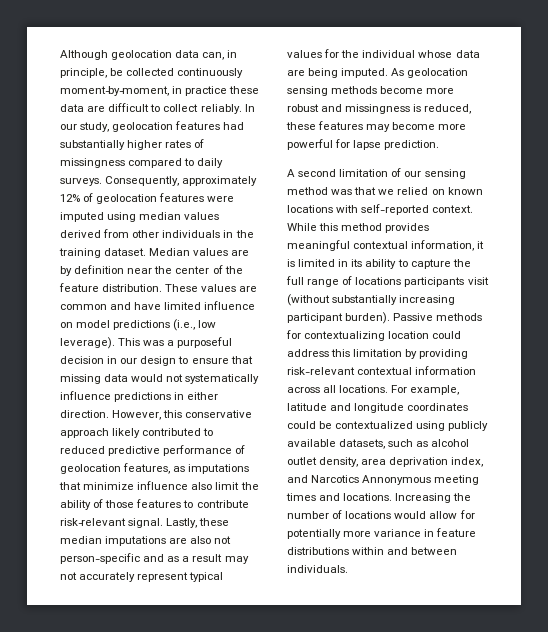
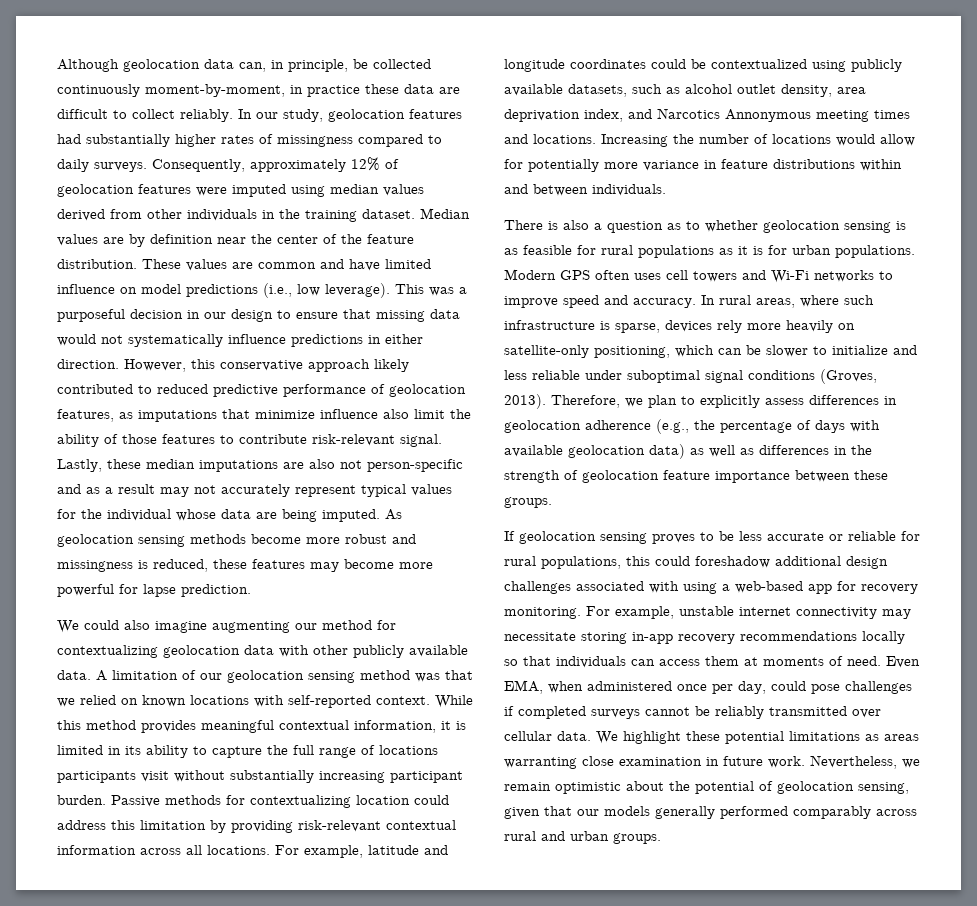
[287,169,337,177] A second -> [57,620,396,633] [57,645,468,658] [57,670,107,681] We could also imagine augmenting our method for contextualizing geolocation data with other publicly available data. A
(422, 174) none -> [227,670,304,683] geolocation
[287,294,330,306] (without -> [174,770,225,782] without
[345,312,391,324] burden). -> [57,795,106,805] burden.
(348, 569) none -> [504,220,906,233] [504,245,915,258] [504,269,893,283] [504,295,874,308] [504,320,855,333] [504,345,917,358] [504,369,877,384] [504,394,897,409] [504,419,880,434] [504,444,872,459] [504,470,888,483] [504,497,552,508] [504,531,920,544] [504,556,888,569] [504,581,918,594] [504,606,911,619] [504,631,905,644] [504,656,920,668] [504,680,912,694] [504,706,881,719] [504,731,919,744] [504,755,920,769] [504,781,909,794] [504,806,917,819] [504,831,661,844] // There is also a question as to whether geolocation sensing is as feasible for rural populations as it is for urban populations. Modern GPS often uses cell towers and Wi-Fi networks to improve speed and accuracy. In rural areas, where such infrastructure is sparse, devices rely more heavily on satellite-only positioning, which can be slower to initialize and less reliable under suboptimal signal conditions (Groves, 2013). Therefore, we plan to explicitly assess differences in geolocation adherence (e.g., the percentage of days with available geolocation data) as well as differences in the strength of geolocation feature importance between these groups. // If geolocation sensing proves to be less accurate or reliable for rural populations, this could foreshadow additional design challenges associated with using a web-based app for recovery monitoring. For example, unstable internet connectivity may necessitate storing in-app recovery recommendations locally so that individuals can access them at moments of need. Even EMA, when administered once per day, could pose challenges if completed surveys cannot be reliably transmitted over cellular data. We highlight these potential limitations as areas warranting close examination in future work. Nevertheless, we remain optimistic about the potential of geolocation sensing, given that our models generally performed comparably across rural and urban groups.

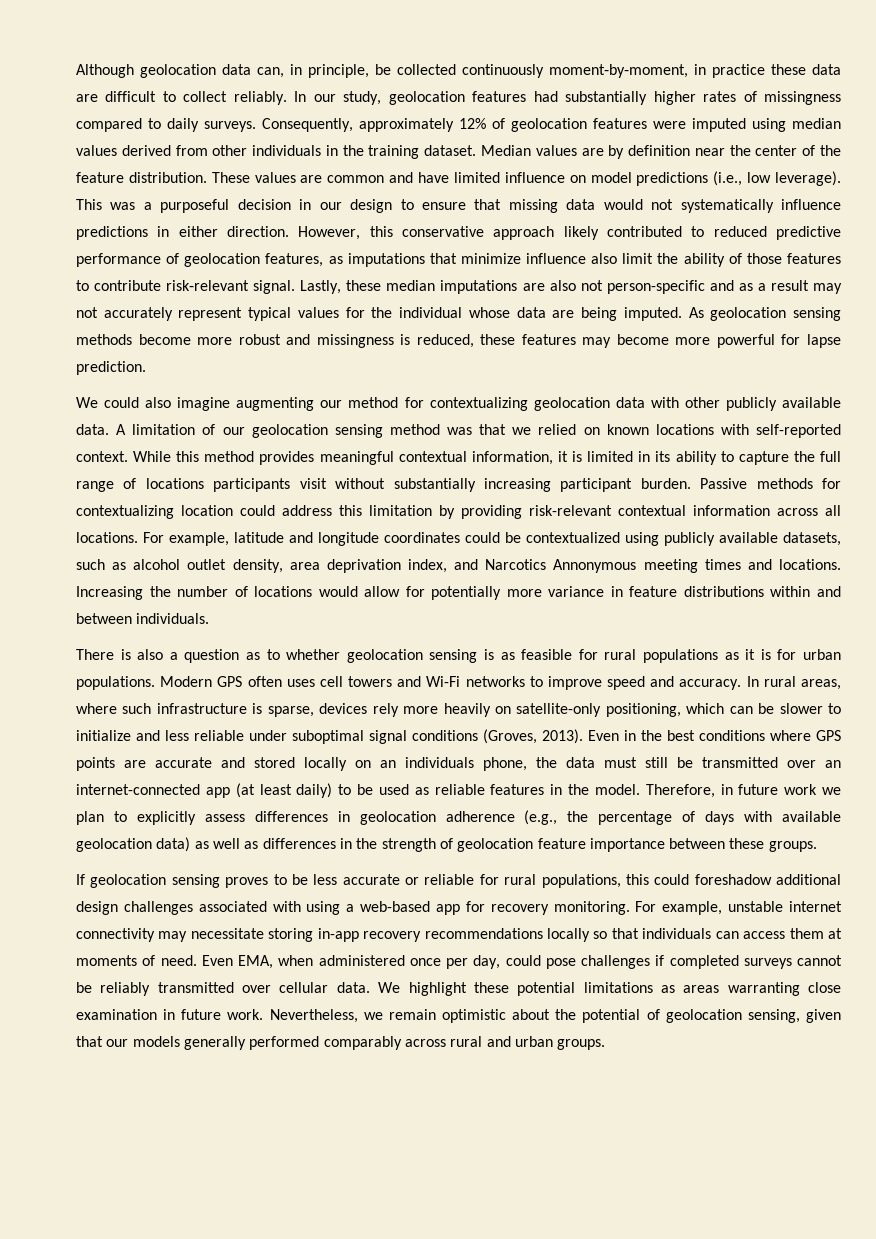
[551,395,620,408] Therefore, -> [588,730,841,741] [76,757,841,771] [76,783,818,798] Even in the best conditions where GPS points are accurate and stored locally on an individuals phone, the data must still be transmitted over an internet-connected app (at least daily) to be used as reliable features in the model. Therefore, in future work

